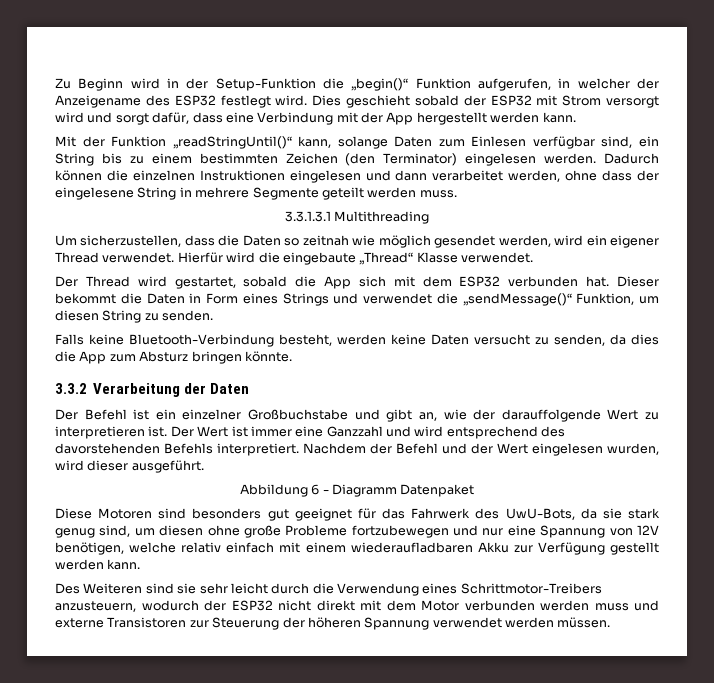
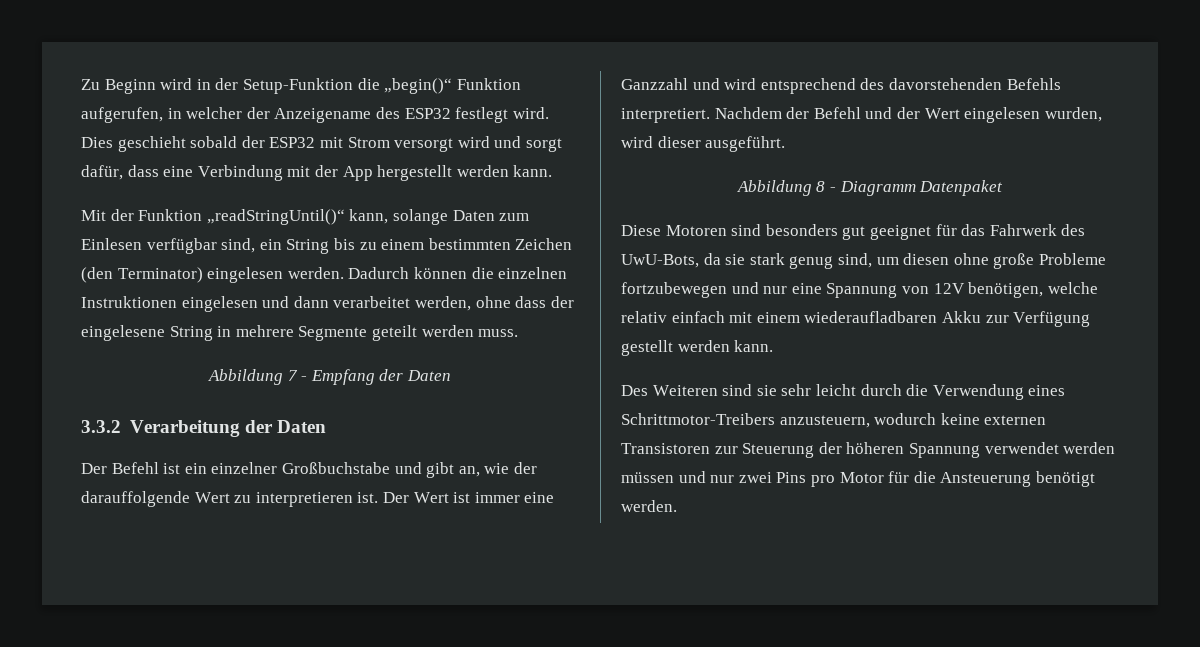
[284,211,430,224] [55,235,659,248] [55,252,533,265] [55,276,659,289] [55,293,659,306] [55,310,214,323] [55,334,659,347] [55,351,292,364] 3.3.1.3.1 Multithreading // Um sicherzustellen, dass die Daten so zeitnah wie möglich gesendet werden, wird ein eigener Thread verwendet. Hierfür wird die eingebaute „Thread“ Klasse verwendet. // Der Thread wird gestartet, sobald die App sich mit dem ESP32 verbunden hat. Dieser bekommt die Daten in Form eines Strings und verwendet die „sendMessage()“ Funktion, um diesen String zu senden. // Falls keine Bluetooth-Verbindung besteht, werden keine Daten versucht zu senden, da dies die App zum Absturz bringen könnte. -> [208,369,451,385] Abbildung 7 - Empfang der Daten
[311,484,320,495] 6 -> [816,181,826,192] 8
[204,600,659,611] [55,618,104,628] der ESP32 nicht direkt mit dem Motor verbunden werden muss und externe -> [940,413,1047,425] keine externen
[557,617,611,628] müssen. -> [621,471,1095,487] [621,500,677,512] müssen und nur zwei Pins pro Motor für die Ansteuerung benötigt werden.

